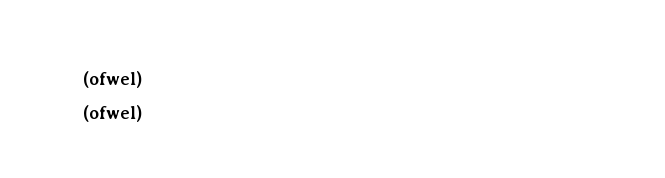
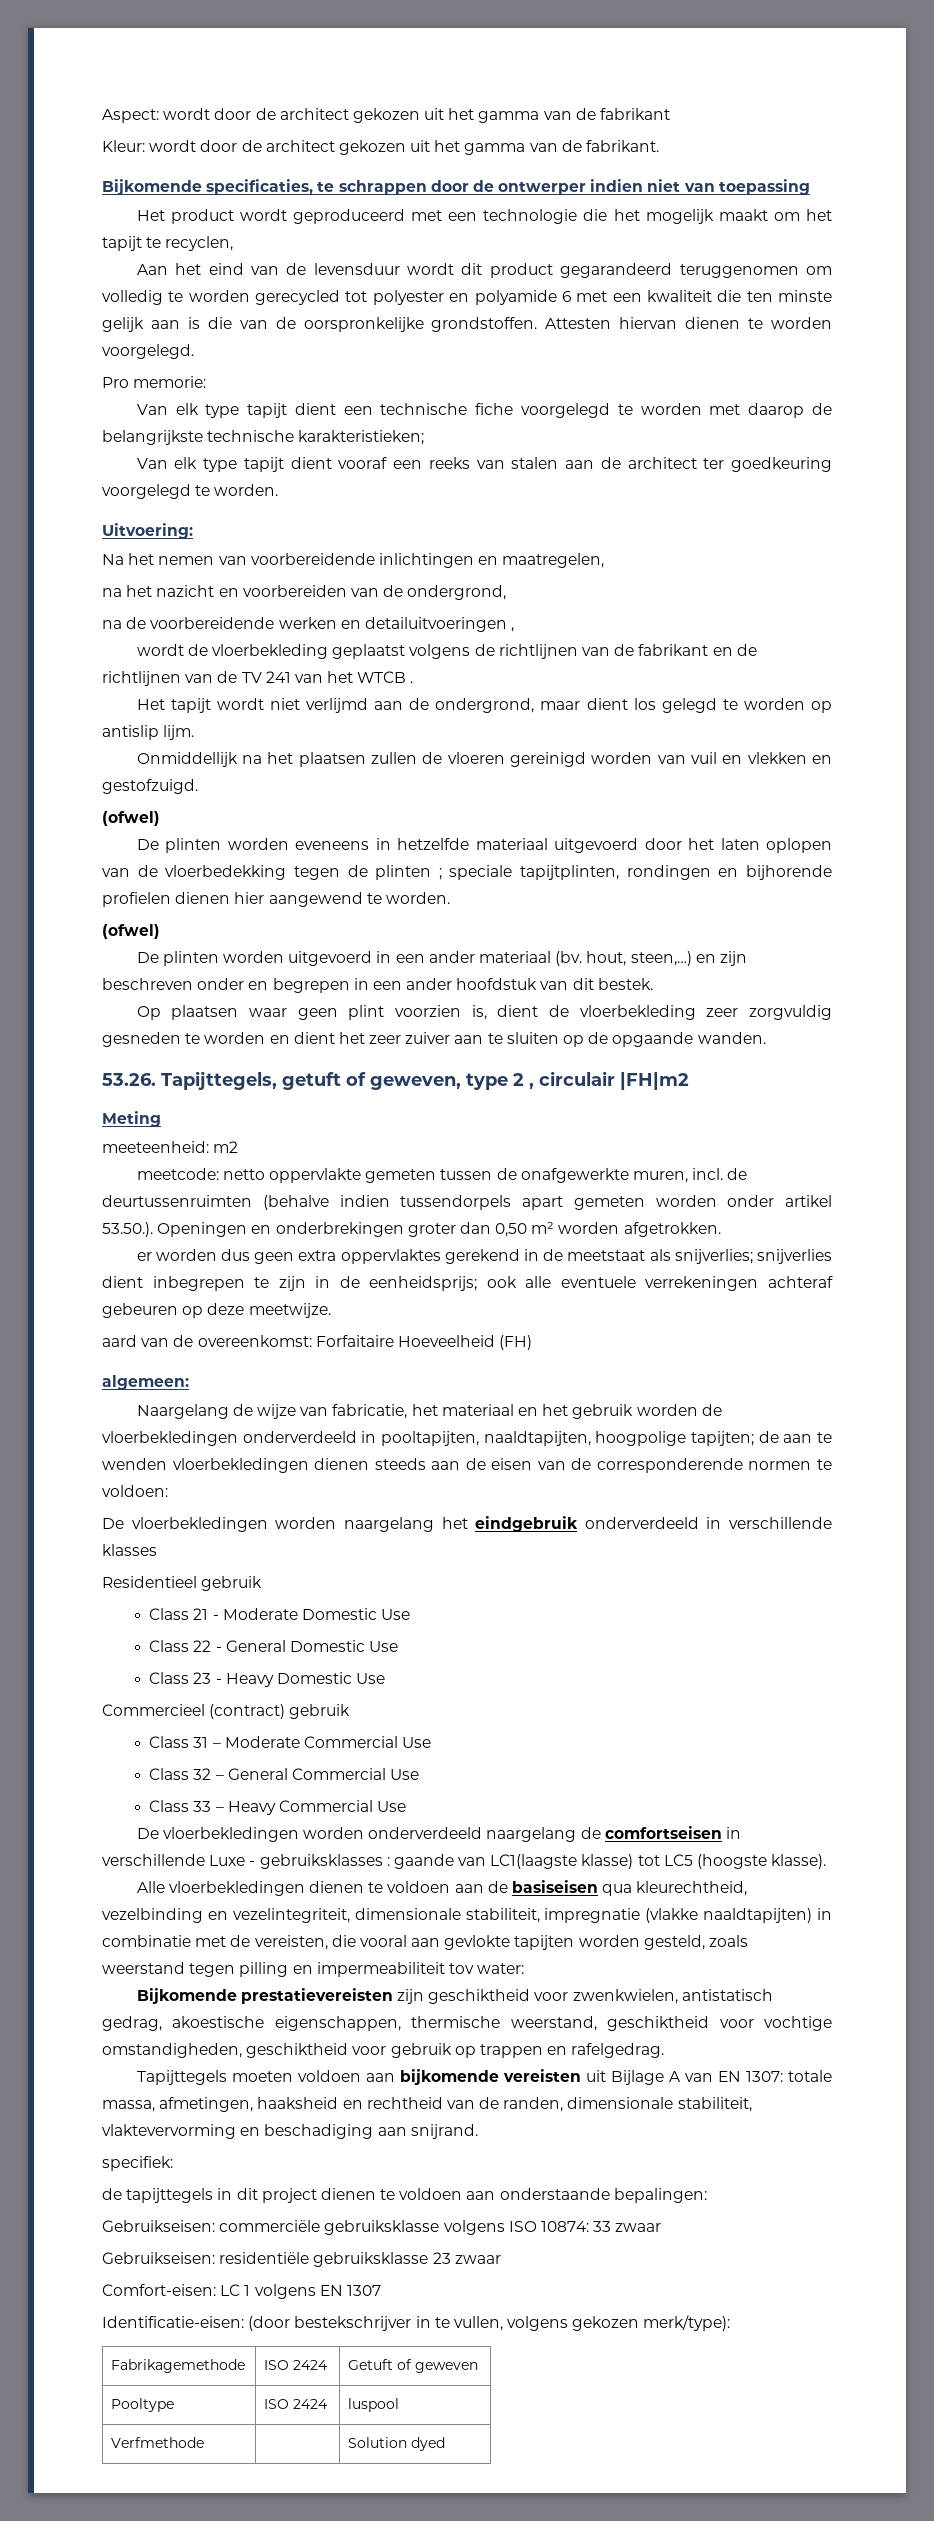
[83,71,142,88] [83,105,142,122] (ofwel) // (ofwel) -> [102,108,671,123] [102,140,660,155] [102,179,810,195] [136,209,833,224] [102,236,234,251] [136,263,832,278] [102,290,832,305] [102,317,832,332] [102,344,194,359] [102,376,207,388] [136,403,833,418] [102,430,425,445] [136,457,832,472] [102,484,279,499] [102,523,193,539] [102,553,605,568] [102,585,507,600] [102,617,515,632] [136,644,757,659] [102,671,414,686] [136,698,832,713] [102,725,195,740] [136,752,833,767] [102,779,198,794] [102,811,160,826] [136,838,832,853] [102,865,832,880] [102,892,450,907] [102,924,160,939] [136,951,747,966] [102,978,653,993] [136,1005,832,1020] [102,1032,766,1047] [102,1071,689,1090] [102,1111,161,1127] [102,1141,239,1153] [136,1168,748,1183] [102,1195,832,1210] [102,1222,721,1237] [136,1249,832,1264] [102,1276,833,1291] [102,1303,331,1318] [102,1335,533,1350] [102,1375,189,1390] [136,1404,722,1419] [102,1431,832,1446] [102,1458,832,1473] [102,1485,168,1497] [102,1516,832,1532] [102,1544,157,1556] [102,1576,263,1591] [149,1608,411,1620] [149,1640,399,1652] [149,1672,386,1687] [102,1704,351,1719] [149,1736,432,1748] [149,1768,420,1780] [149,1800,407,1815] [136,1826,742,1842] [102,1854,827,1869] [136,1880,748,1896] [102,1908,832,1923] [102,1935,749,1950] [102,1962,525,1977] [136,1988,773,2004] [102,2016,832,2031] [102,2043,665,2058] [136,2069,832,2085] [102,2097,752,2112] [102,2124,478,2139] [102,2156,173,2171] [102,2188,707,2203] [102,2220,662,2235] [102,2252,501,2267] [102,2284,381,2299] [102,2315,731,2331] [111,2359,246,2373] [264,2360,329,2370] [348,2359,479,2373] [111,2398,175,2412] [264,2399,329,2409] [348,2398,400,2412] [111,2437,205,2448] [348,2437,446,2451] Aspect: wordt door de architect gekozen uit het gamma van de fabrikant // Kleur: wordt door de architect gekozen uit het gamma van de fabrikant. // Bijkomende specificaties, te schrappen door de ontwerper indien niet van toepassing // Het product wordt geproduceerd met een technologie die het mogelijk maakt om het tapijt te recyclen, // Aan het eind van de levensduur wordt dit product gegarandeerd teruggenomen om volledig te worden gerecycled tot polyester en polyamide 6 met een kwaliteit die ten minste gelijk aan is die van de oorspronkelijke grondstoffen. Attesten hiervan dienen te worden voorgelegd. // Pro memorie: // Van elk type tapijt dient een technische fiche voorgelegd te worden met daarop de belangrijkste technische karakteristieken; // Van elk type tapijt dient vooraf een reeks van stalen aan de architect ter goedkeuring voorgelegd te worden. // Uitvoering: // Na het nemen van voorbereidende inlichtingen en maatregelen, // na het nazicht en voorbereiden van de ondergrond, // na de voorbereidende werken en detailuitvoeringen , // wordt de vloerbekleding geplaatst volgens de richtlijnen van de fabrikant en de richtlijnen van de TV 241 van het WTCB . // Het tapijt wordt niet verlijmd aan de ondergrond, maar dient los gelegd te worden op antislip lijm. // Onmiddellijk na het plaatsen zullen de vloeren gereinigd worden van vuil en vlekken en gestofzuigd. // (ofwel) // De plinten worden eveneens in hetzelfde materiaal uitgevoerd door het laten oplopen van de vloerbedekking tegen de plinten ; speciale tapijtplinten, rondingen en bijhorende profielen dienen hier aangewend te worden. // (ofwel) // De plinten worden uitgevoerd in een ander materiaal (bv. hout, steen,…) en zijn beschreven onder en begrepen in een ander hoofdstuk van dit bestek. // Op plaatsen waar geen plint voorzien is, dient de vloerbekleding zeer zorgvuldig gesneden te worden en dient het zeer zuiver aan te sluiten op de opgaande wanden. // 53.26. Tapijttegels, getuft of geweven, type 2 , circulair |FH|m2 // Meting // meeteenheid: m2 // meetcode: netto oppervlakte gemeten tussen de onafgewerkte muren, incl. de deurtussenruimten (behalve indien tussendorpels apart gemeten worden onder artikel 53.50.). Openingen en onderbrekingen groter dan 0,50 m² worden afgetrokken. // er worden dus geen extra oppervlaktes gerekend in de meetstaat als snijverlies; snijverlies dient inbegrepen te zijn in de eenheidsprijs; ook alle eventuele verrekeningen achteraf gebeuren op deze meetwijze. // aard van de overeenkomst: Forfaitaire Hoeveelheid (FH) // algemeen: // Naargelang de wijze van fabricatie, het materiaal en het gebruik worden de vloerbekledingen onderverdeeld in pooltapijten, naaldtapijten, hoogpolige tapijten; de aan te wenden vloerbekledingen dienen steeds aan de eisen van de corresponderende normen te voldoen: // De vloerbekledingen worden naargelang het eindgebruik onderverdeeld in verschillende klasses // Residentieel gebruik // Class 21 - Moderate Domestic Use // Class 22 - General Domestic Use // Class 23 - Heavy Domestic Use // Commercieel (contract) gebruik // Class 31 – Moderate Commercial Use // Class 32 – General Commercial Use // Class 33 – Heavy Commercial Use // De vloerbekledingen worden onderverdeeld naargelang de comfortseisen in verschillende Luxe - gebruiksklasses : gaande van LC1(laagste klasse) tot LC5 (hoogste klasse). // Alle vloerbekledingen dienen te voldoen aan de basiseisen qua kleurechtheid, vezelbinding en vezelintegriteit, dimensionale stabiliteit, impregnatie (vlakke naaldtapijten) in combinatie met de vereisten, die vooral aan gevlokte tapijten worden gesteld, zoals weerstand tegen pilling en impermeabiliteit tov water: // Bijkomende prestatievereisten zijn geschiktheid voor zwenkwielen, antistatisch gedrag, akoestische eigenschappen, thermische weerstand, geschiktheid voor vochtige omstandigheden, geschiktheid voor gebruik op trappen en rafelgedrag. // Tapijttegels moeten voldoen aan bijkomende vereisten uit Bijlage A van EN 1307: totale massa, afmetingen, haaksheid en rechtheid van de randen, dimensionale stabiliteit, vlaktevervorming en beschadiging aan snijrand. // specifiek: // de tapijttegels in dit project dienen te voldoen aan onderstaande bepalingen: // Gebruikseisen: commerciële gebruiksklasse volgens ISO 10874: 33 zwaar // Gebruikseisen: residentiële gebruiksklasse 23 zwaar // Comfort-eisen: LC 1 volgens EN 1307 // Identificatie-eisen: (door bestekschrijver in te vullen, volgens gekozen merk/type): // Fabrikagemethode | ISO 2424 | Getuft of geweven // Pooltype | ISO 2424 | luspool // Verfmethode | | Solution dyed

